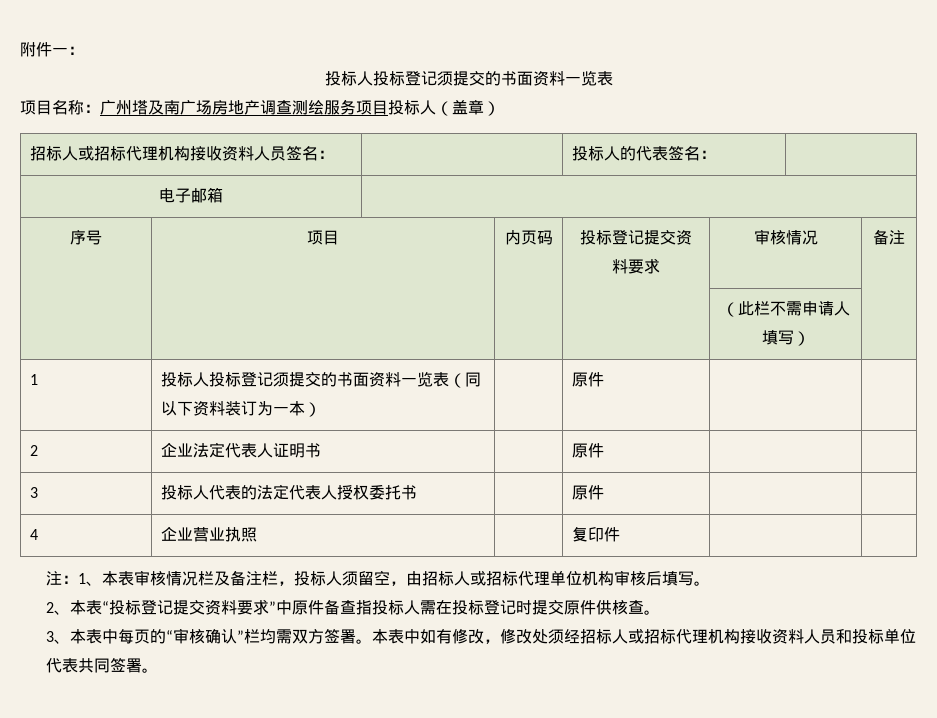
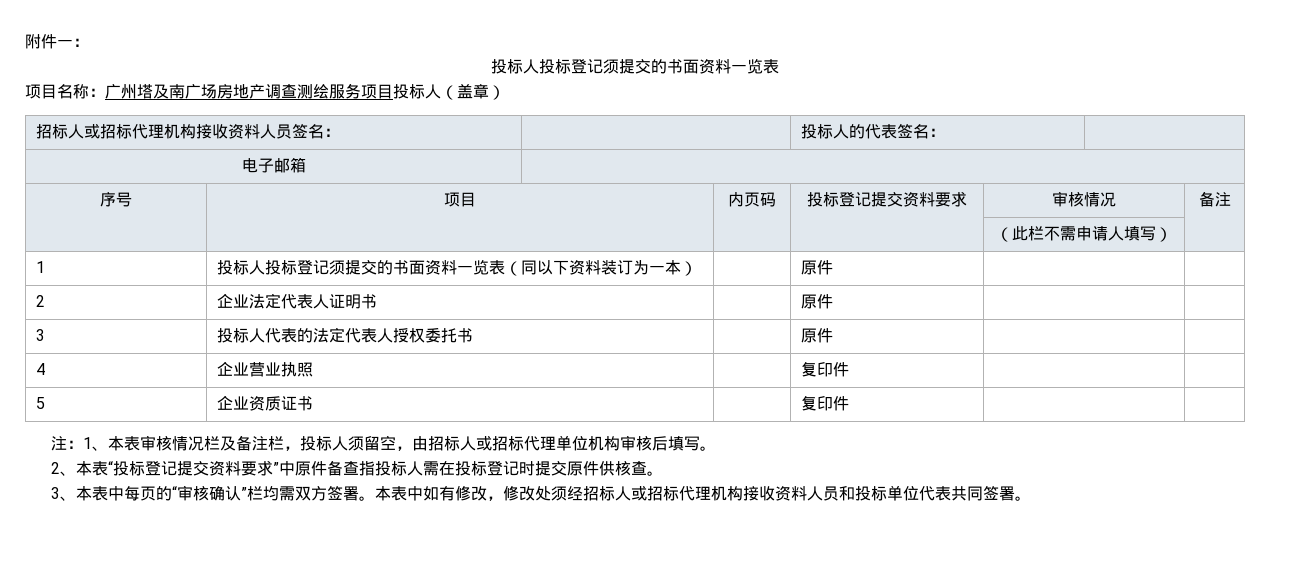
(621, 534) none -> [36,397,46,409] [217,395,314,411] [801,396,850,411] // 5 | 企业资质证书 | | 复印件 | |

